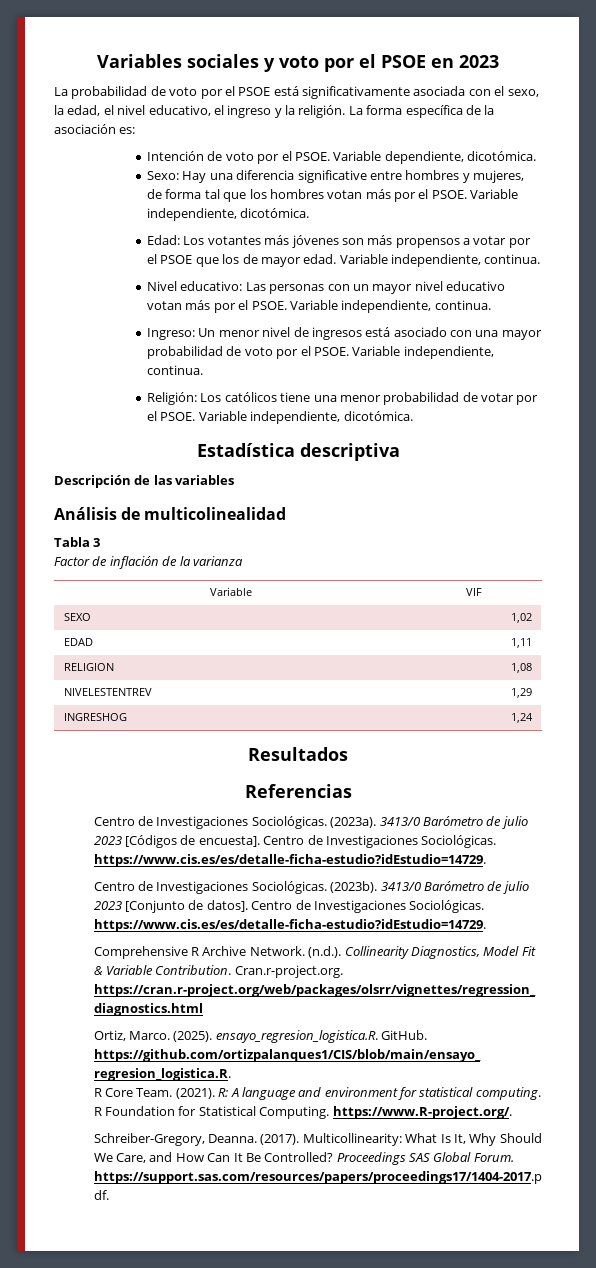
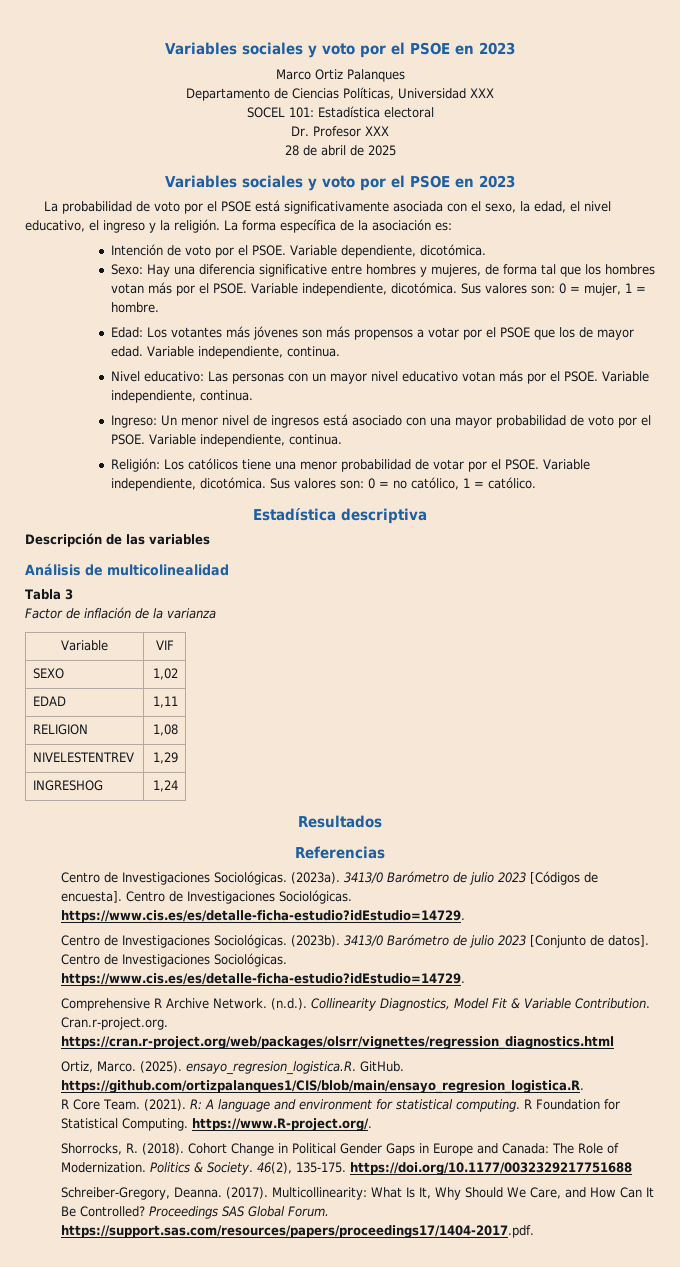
[97,54,499,72] Variables sociales y voto por el PSOE en 2023 -> [165,42,515,58] [275,69,405,82] [186,87,494,101] [246,106,434,118] [291,126,389,137] [284,145,396,156] [165,175,515,191] Variables sociales y voto por el PSOE en 2023 // Marco Ortiz Palanques // Departamento de Ciencias Políticas, Universidad XXX // SOCEL 101: Estadística electoral // Dr. Profesor XXX // 28 de abril de 2025 // Variables sociales y voto por el PSOE en 2023
(310, 213) none -> [460,283,646,296] [110,302,159,313] Sus valores son: 0 = mujer, 1 = hombre.
(413, 416) none -> [269,477,536,490] Sus valores son: 0 = no católico, 1 = católico.
(512, 1112) none -> [60,1143,619,1156] [60,1162,632,1175] // Shorrocks, R. (2018). Cohort Change in Political Gender Gaps in Europe and Canada: The Role of Modernization. Politics & Society. 46(2), 135-175. https://doi.org/10.1177/0032329217751688

